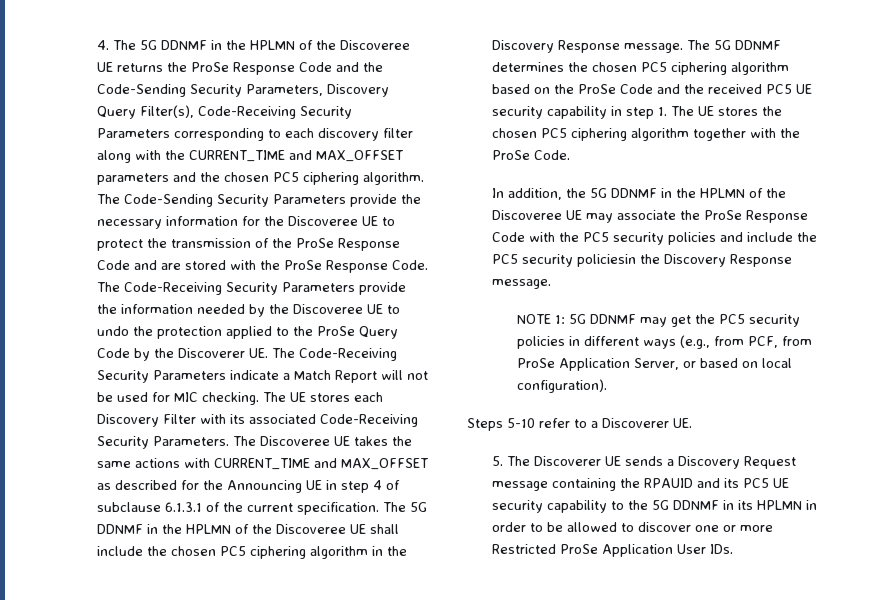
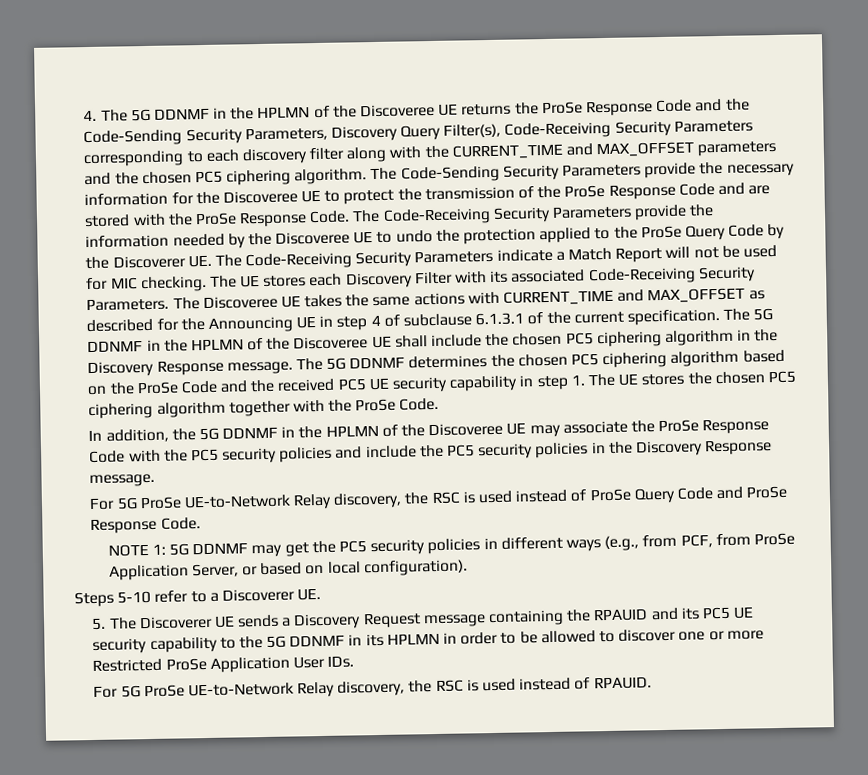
[576,254,792,267] [491,279,551,289] policiesin the Discovery Response message. -> [534,439,773,459] [89,473,156,488] [89,485,788,511] [90,517,201,535] policies in the Discovery Response message. // For 5G ProSe UE-to-Network Relay discovery, the RSC is used instead of ProSe Query Code and ProSe Response Code.
(733, 549) none -> [93,676,652,698] // For 5G ProSe UE-to-Network Relay discovery, the RSC is used instead of RPAUID.

